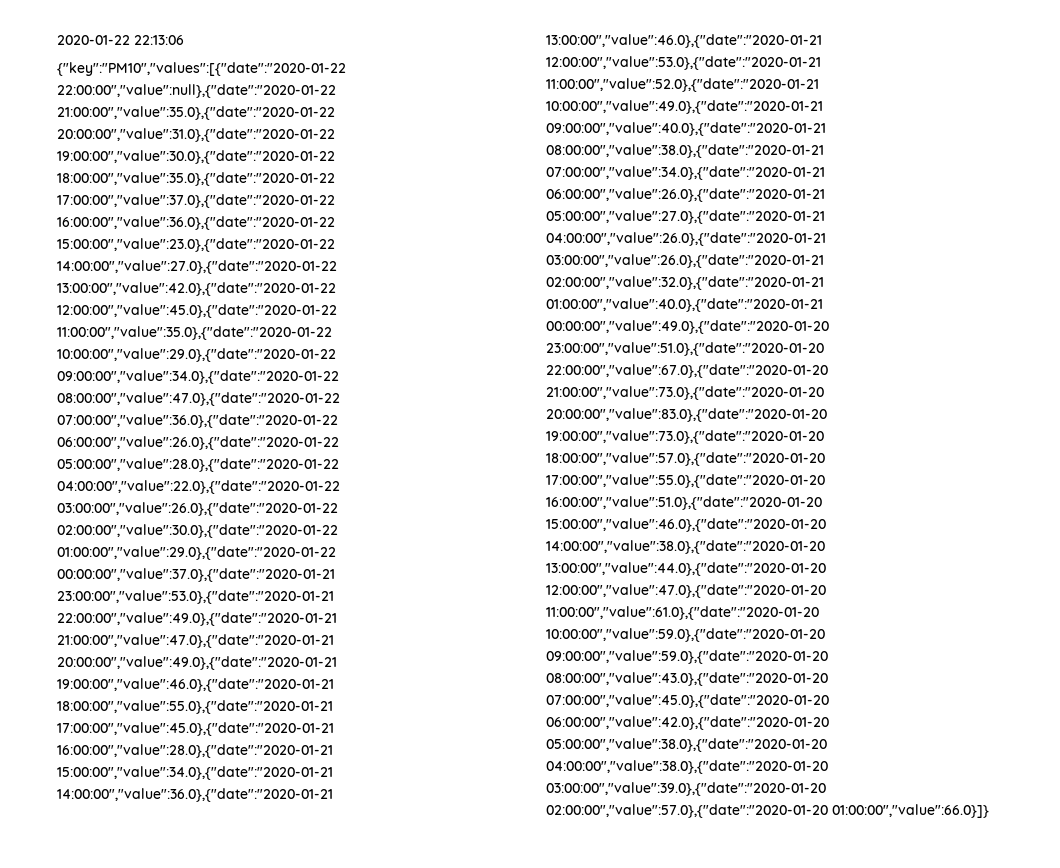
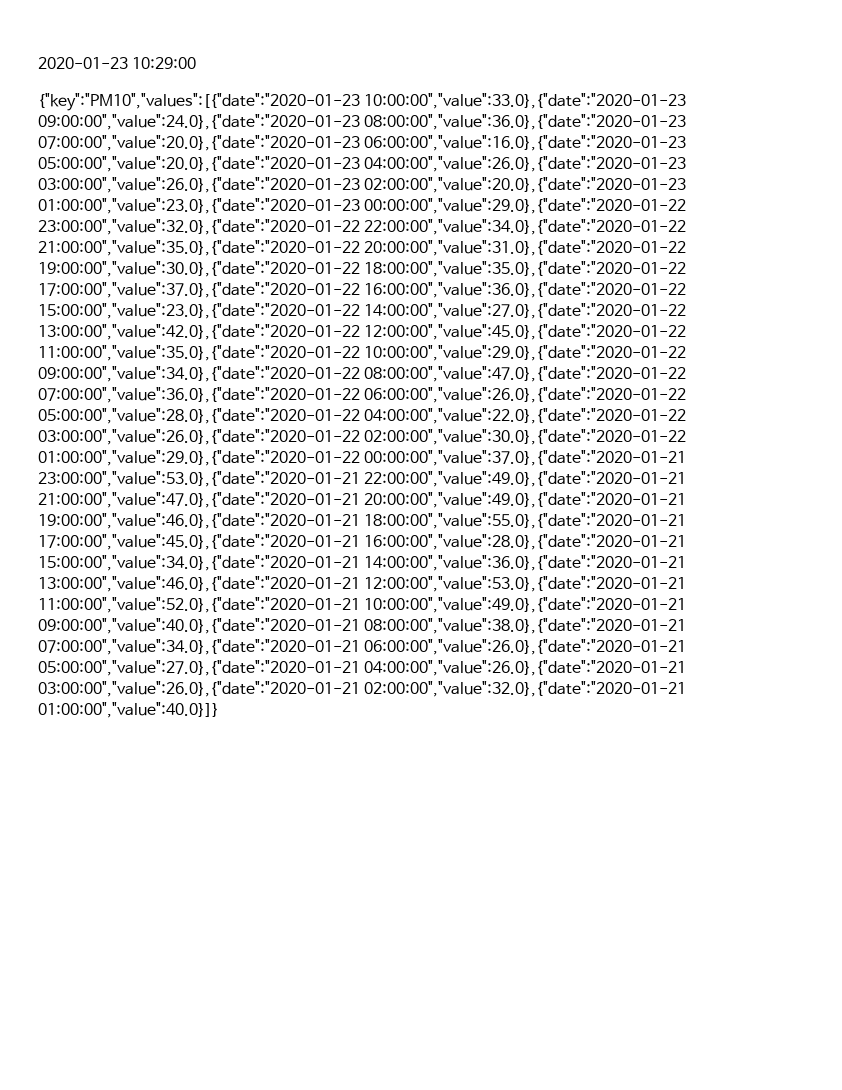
[57,35,184,45] [57,62,346,76] [57,84,336,98] 2020-01-22 22:13:06 // {"key":"PM10","values":[{"date":"2020-01-22 22:00:00","value":null},{"date":"2020-01-22 -> [38,57,197,69] [38,93,687,111] [38,114,687,130] [38,135,687,151] [38,156,687,172] [38,177,687,193] [38,198,687,214] [38,219,687,235] 2020-01-23 10:29:00 // {"key":"PM10","values":[{"date":"2020-01-23 10:00:00","value":33.0},{"date":"2020-01-23 09:00:00","value":24.0},{"date":"2020-01-23 08:00:00","value":36.0},{"date":"2020-01-23 07:00:00","value":20.0},{"date":"2020-01-23 06:00:00","value":16.0},{"date":"2020-01-23 05:00:00","value":20.0},{"date":"2020-01-23 04:00:00","value":26.0},{"date":"2020-01-23 03:00:00","value":26.0},{"date":"2020-01-23 02:00:00","value":20.0},{"date":"2020-01-23 01:00:00","value":23.0},{"date":"2020-01-23 00:00:00","value":29.0},{"date":"2020-01-22 23:00:00","value":32.0},{"date":"2020-01-22 22:00:00","value":34.0},{"date":"2020-01-22
[546,298,823,312] [546,320,829,334] [546,342,824,356] [546,364,828,378] [546,386,824,400] [546,408,827,422] [546,430,824,444] [546,452,825,466] [546,474,825,488] [546,496,822,510] [546,518,826,532] [546,540,825,554] [546,562,826,576] [546,584,826,598] [546,606,819,620] [546,628,825,642] [546,650,828,664] [546,672,828,686] [546,694,829,708] [546,716,829,730] [546,738,827,752] [546,760,828,774] [546,782,826,796] [546,804,989,818] 01:00:00","value":40.0},{"date":"2020-01-21 00:00:00","value":49.0},{"date":"2020-01-20 23:00:00","value":51.0},{"date":"2020-01-20 22:00:00","value":67.0},{"date":"2020-01-20 21:00:00","value":73.0},{"date":"2020-01-20 20:00:00","value":83.0},{"date":"2020-01-20 19:00:00","value":73.0},{"date":"2020-01-20 18:00:00","value":57.0},{"date":"2020-01-20 17:00:00","value":55.0},{"date":"2020-01-20 16:00:00","value":51.0},{"date":"2020-01-20 15:00:00","value":46.0},{"date":"2020-01-20 14:00:00","value":38.0},{"date":"2020-01-20 13:00:00","value":44.0},{"date":"2020-01-20 12:00:00","value":47.0},{"date":"2020-01-20 11:00:00","value":61.0},{"date":"2020-01-20 10:00:00","value":59.0},{"date":"2020-01-20 09:00:00","value":59.0},{"date":"2020-01-20 08:00:00","value":43.0},{"date":"2020-01-20 07:00:00","value":45.0},{"date":"2020-01-20 06:00:00","value":42.0},{"date":"2020-01-20 05:00:00","value":38.0},{"date":"2020-01-20 04:00:00","value":38.0},{"date":"2020-01-20 03:00:00","value":39.0},{"date":"2020-01-20 02:00:00","value":57.0},{"date":"2020-01-20 01:00:00","value":66.0}]} -> [38,702,219,718] 01:00:00","value":40.0}]}

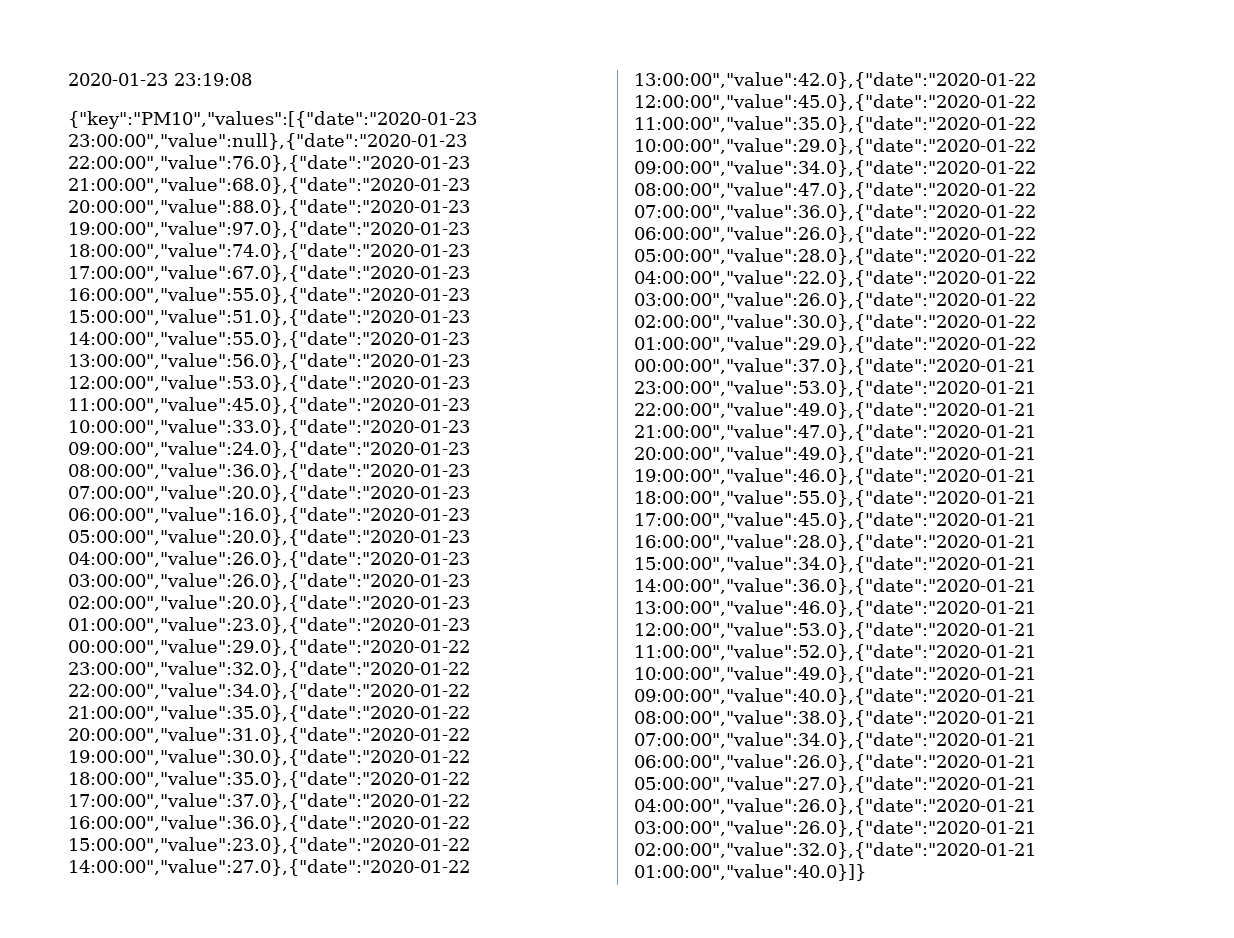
[132,57,197,69] 10:29:00 -> [174,73,252,86] 23:19:08
(360, 102) none -> [68,133,467,150] [68,155,470,172] [68,177,470,194] [68,199,470,216] [68,221,470,238] [68,243,470,260] [68,265,470,282] [68,287,470,304] [68,309,470,326] [68,331,470,348] [68,353,470,370] [68,375,470,392] [68,397,470,414] 23:00:00","value":null},{"date":"2020-01-23 22:00:00","value":76.0},{"date":"2020-01-23 21:00:00","value":68.0},{"date":"2020-01-23 20:00:00","value":88.0},{"date":"2020-01-23 19:00:00","value":97.0},{"date":"2020-01-23 18:00:00","value":74.0},{"date":"2020-01-23 17:00:00","value":67.0},{"date":"2020-01-23 16:00:00","value":55.0},{"date":"2020-01-23 15:00:00","value":51.0},{"date":"2020-01-23 14:00:00","value":55.0},{"date":"2020-01-23 13:00:00","value":56.0},{"date":"2020-01-23 12:00:00","value":53.0},{"date":"2020-01-23 11:00:00","value":45.0},{"date":"2020-01-23

